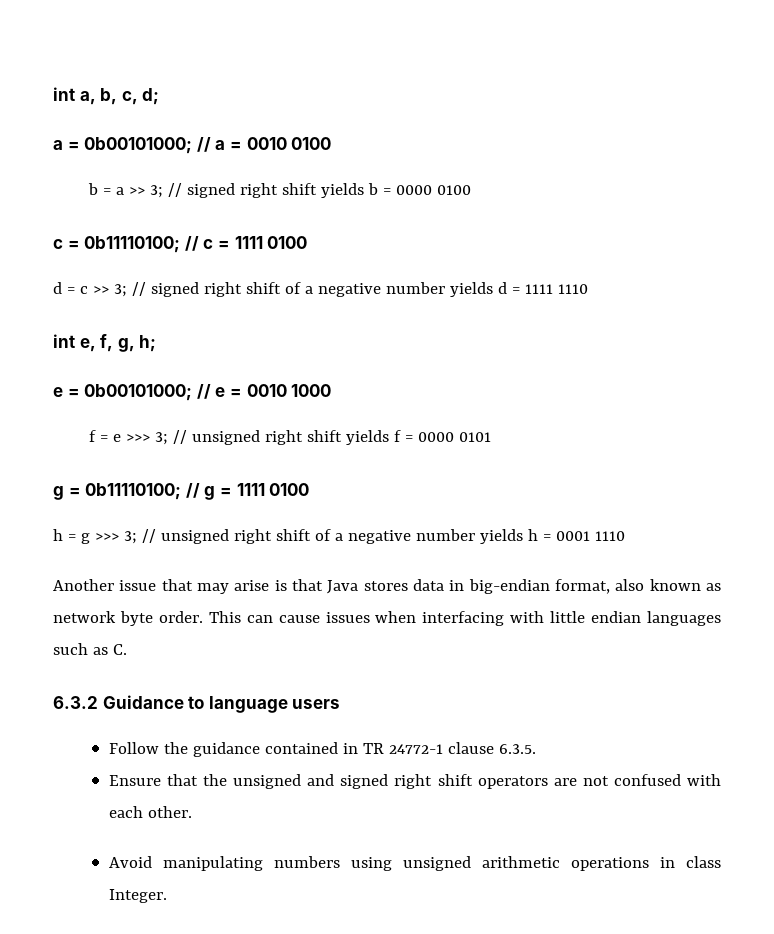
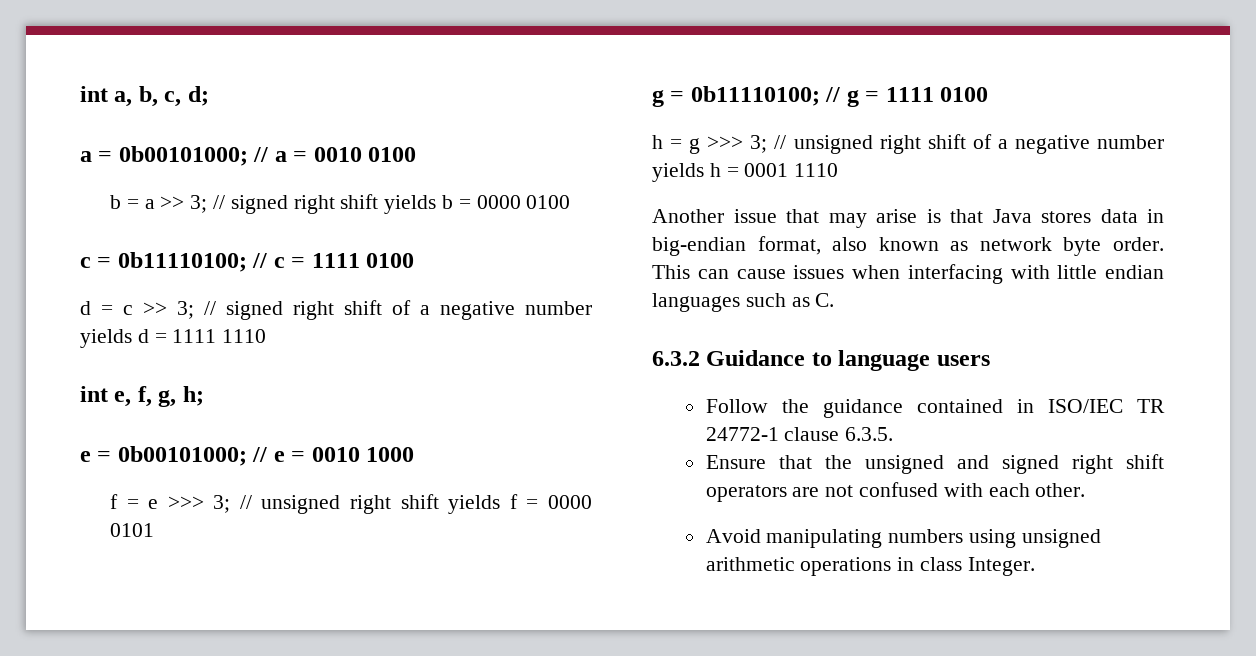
(358, 748) none -> [1047,399,1123,413] ISO/IEC

